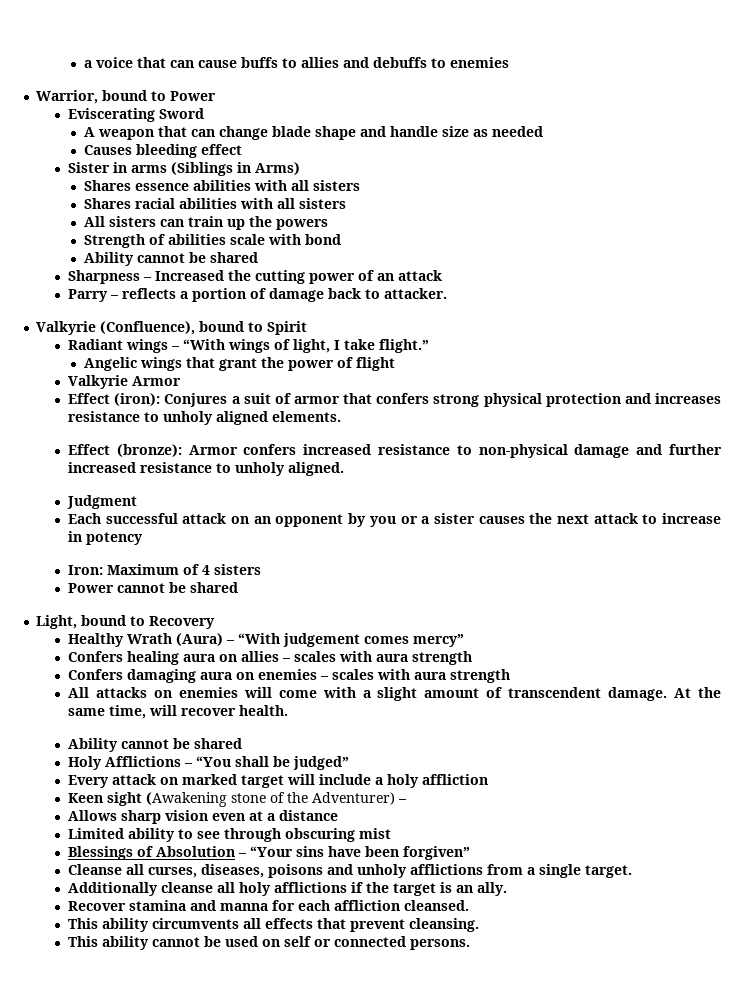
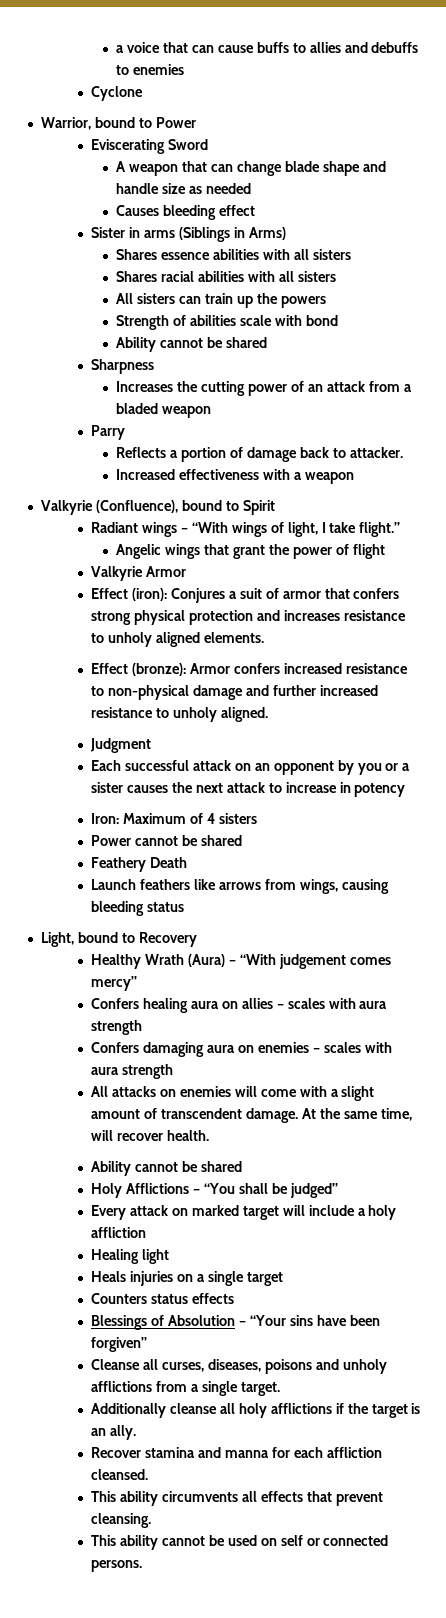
(509, 62) none -> [91,86,144,101] // Cyclone
[143,270,225,281] – Increased -> [116,381,174,392] // Increases
(443, 275) none -> [368,381,412,392] [116,403,212,418] from a bladed weapon
[110,288,177,299] – reflects -> [116,447,167,458] // Reflects
(448, 293) none -> [116,469,354,484] // Increased effectiveness with a weapon
(239, 587) none -> [91,857,188,872] [91,879,389,894] [91,901,185,916] // Feathery Death // Launch feathers like arrows from wings, causing bleeding status
[68,792,408,807] [68,810,339,824] [68,828,392,842] Keen sight (Awakening stone of the Adventurer) – // Allows sharp vision even at a distance // Limited ability to see through obscuring mist -> [91,1249,170,1264] [91,1271,283,1286] [91,1293,234,1304] Healing light // Heals injuries on a single target // Counters status effects

